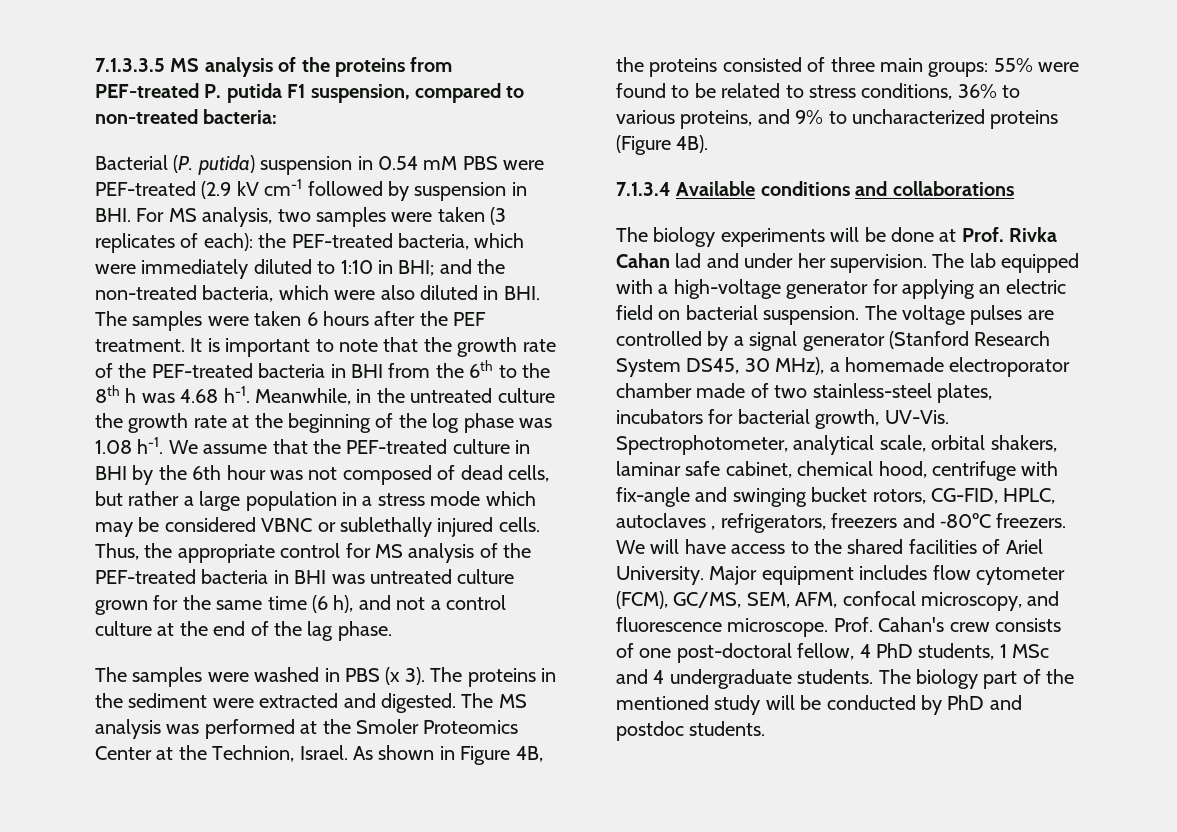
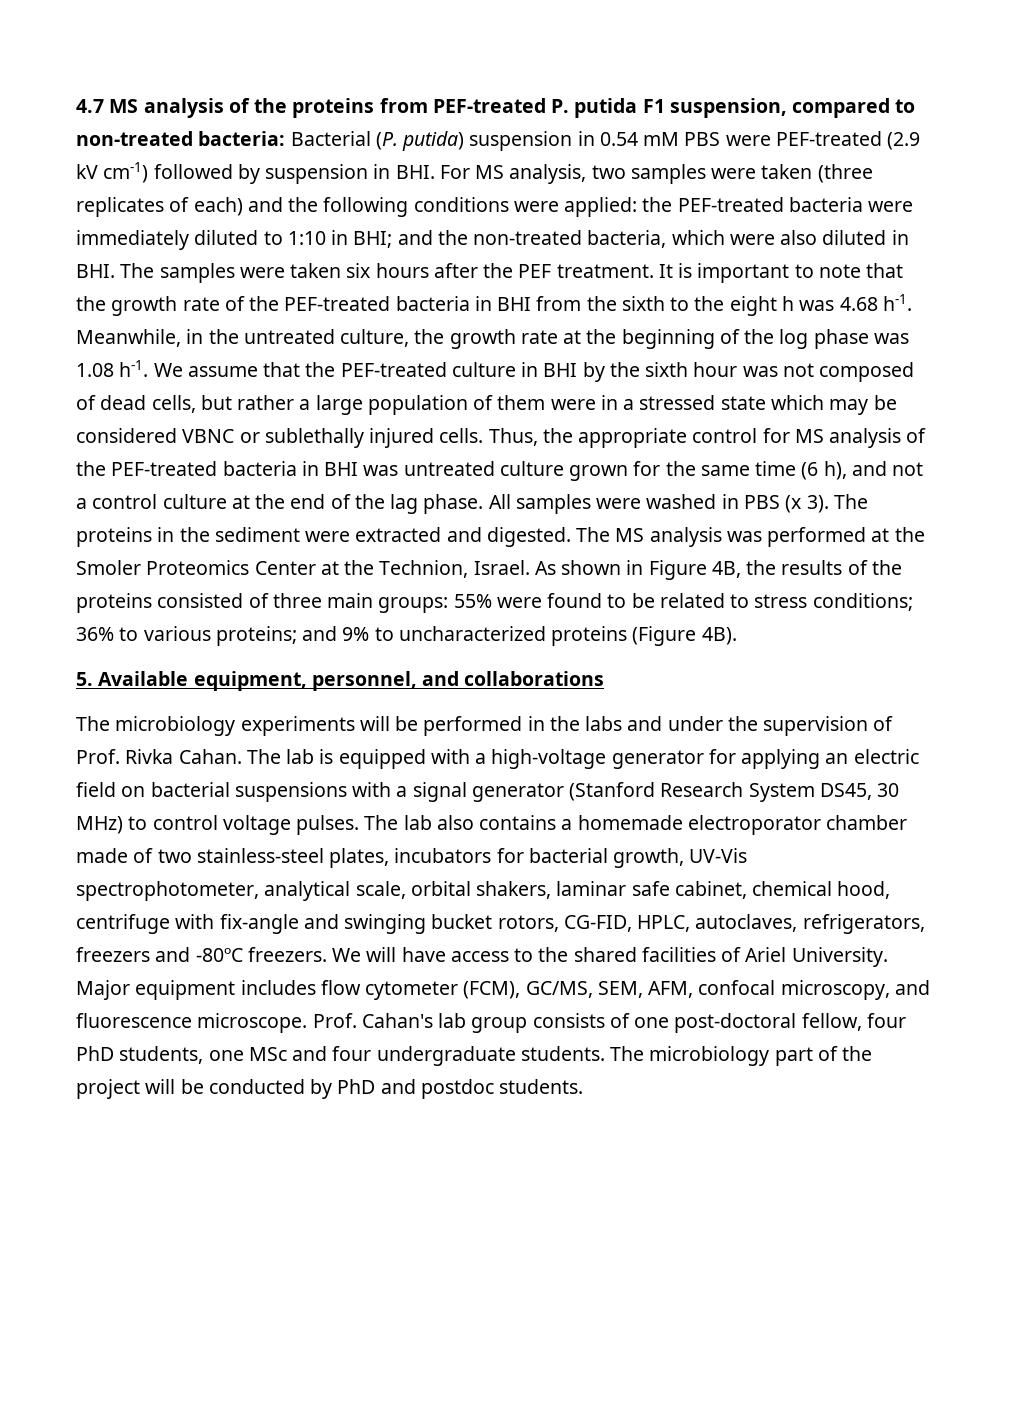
[95,58,165,72] 7.1.3.3.5 -> [76,99,104,113] 4.7
(278, 116) // -> (286, 138) none
[264,179,303,196] cm-1 -> [103,162,149,183] cm-1)
[490,207,507,225] (3 -> [817,164,873,183] (three
[203,233,525,251] each): the PEF-treated bacteria, which -> [193,197,863,217] each) and the following conditions were applied: the PEF-treated bacteria
[306,312,318,326] 6 -> [346,263,371,278] six
[469,360,550,378] [95,385,120,403] 6th to the 8th -> [621,296,777,316] sixth to the eight
[497,388,555,403] culture -> [340,329,410,347] culture,
[192,465,222,480] 6th -> [645,362,689,377] sixth
[342,491,481,506] in a stress mode -> [473,395,766,410] of them were in a stressed state
[95,667,127,682] // The -> [488,494,511,509] All
(644, 64) none -> [781,560,902,575] results of the
[861,83,953,100] conditions, -> [812,593,913,611] conditions;
[680,110,753,129] proteins, -> [215,626,297,646] proteins;
[616,181,850,196] 7.1.3.4 Available conditions -> [76,671,417,691] 5. Available equipment, personnel,
[653,227,716,247] biology -> [115,716,236,736] microbiology
[891,227,1058,242] [616,253,996,273] done at Prof. Rivka Cahan lad and under her supervision. The lab -> [423,716,894,736] [76,749,334,764] performed in the labs and under the supervision of Prof. Rivka Cahan. The lab is
[763,305,1054,325] [616,331,729,351] suspension. The voltage pulses are controlled by -> [234,782,392,802] suspensions with
[775,357,825,375] MHz), -> [76,815,557,835] MHz) to control voltage pulses. The lab also contains
[884,410,949,424] [616,435,788,455] UV-Vis. Spectrophotometer, -> [689,848,748,863] [76,881,259,901] UV-Vis spectrophotometer,
[616,513,716,530] autoclaves , -> [695,914,798,932] autoclaves,
[949,622,990,632] crew -> [438,1013,528,1033] lab group
[859,644,871,658] 4 -> [866,1013,906,1028] four
[999,644,1007,658] 1 -> [208,1050,244,1061] one
[653,670,665,684] 4 -> [332,1046,372,1061] four
[916,669,978,689] biology -> [649,1046,770,1066] microbiology
[616,695,761,715] mentioned study -> [76,1079,140,1099] project

